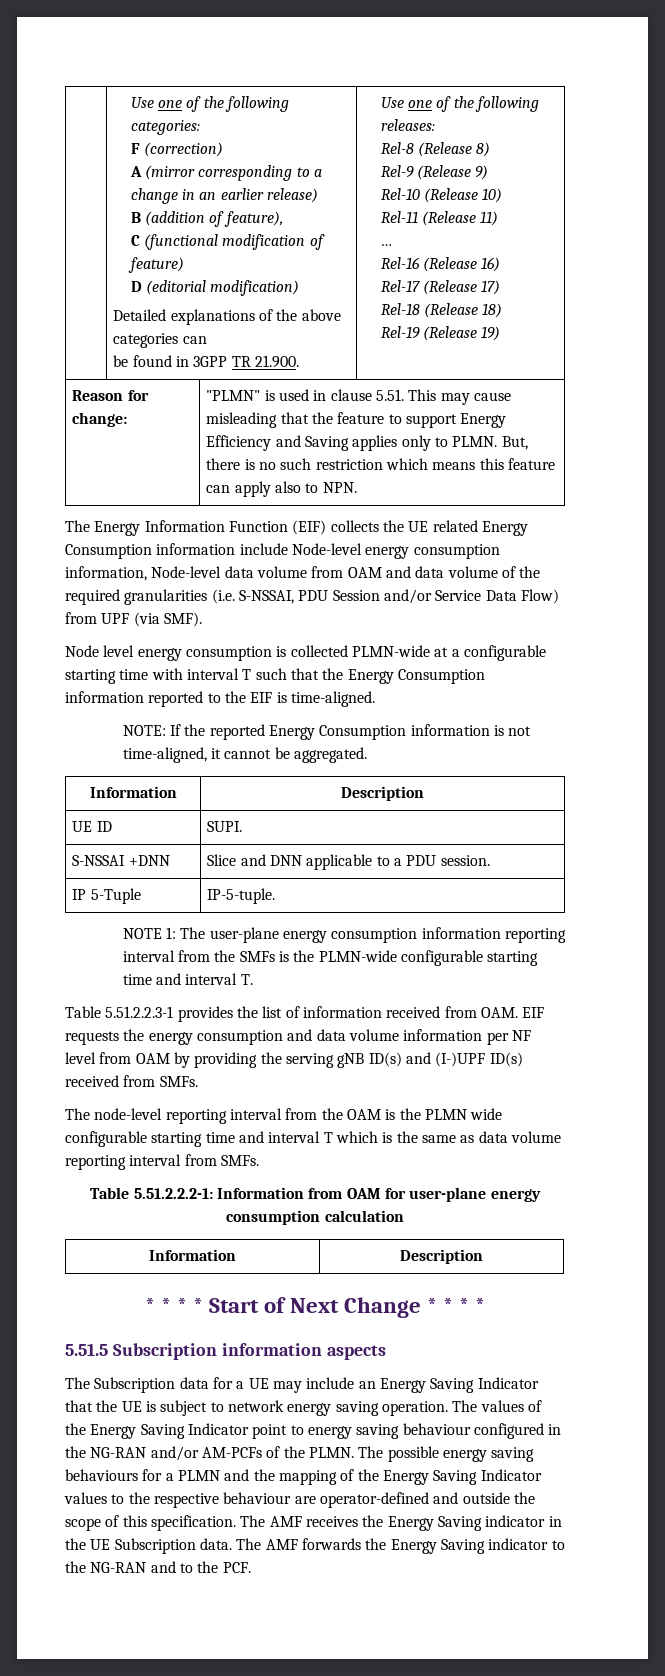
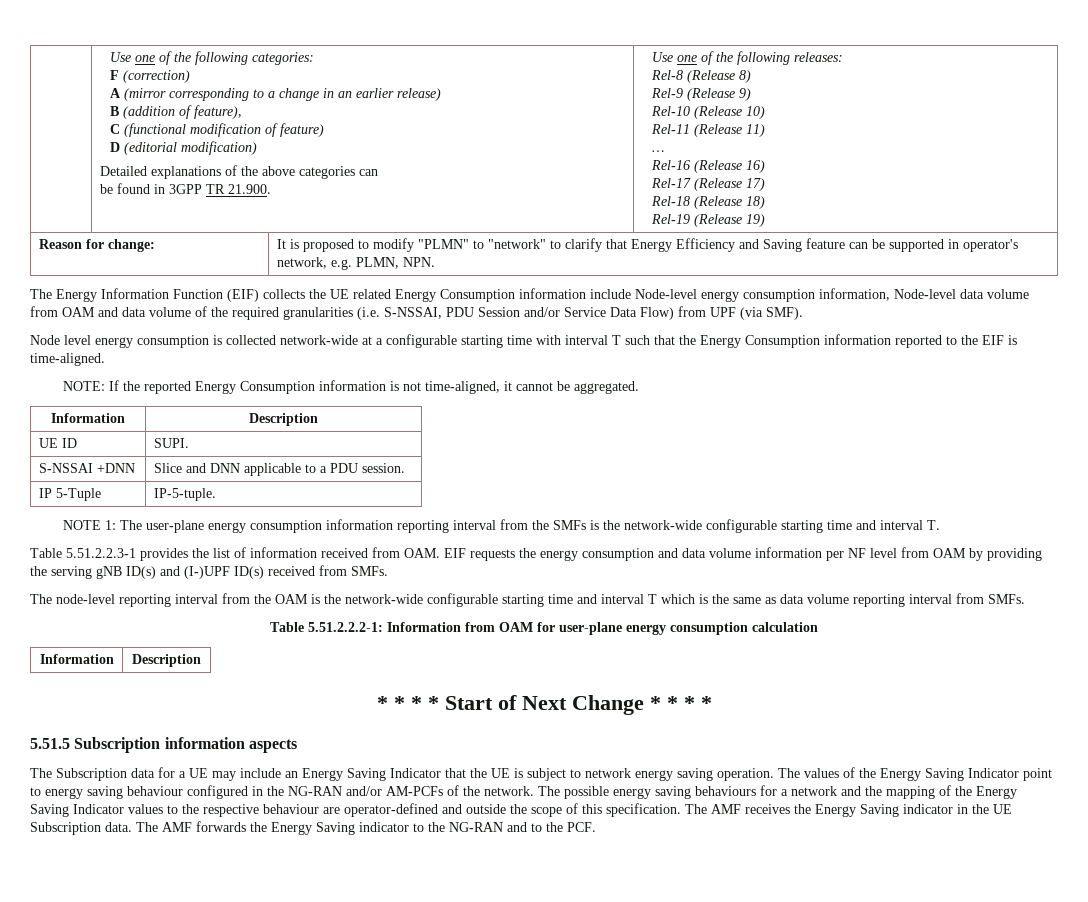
[206,389,511,405] [206,412,507,428] [206,435,528,451] [206,458,555,470] [206,481,319,497] "PLMN" is used in clause 5.51. This may cause misleading that the feature to support Energy Efficiency and Saving applies only to PLMN. But, there is no such restriction which means this feature can apply also to -> [276,238,1018,252] [276,257,399,270] It is proposed to modify "PLMN" to "network" to clarify that Energy Efficiency and Saving feature can be supported in operator's network, e.g. PLMN,
[351,645,430,657] PLMN-wide -> [280,335,358,345] network-wide
[318,950,397,962] PLMN-wide -> [623,520,702,530] network-wide
[424,1108,503,1120] PLMN wide -> [345,594,423,604] network-wide
[308,1447,354,1458] PLMN. -> [484,786,534,796] network.
[177,1470,220,1481] PLMN -> [791,786,837,796] network

